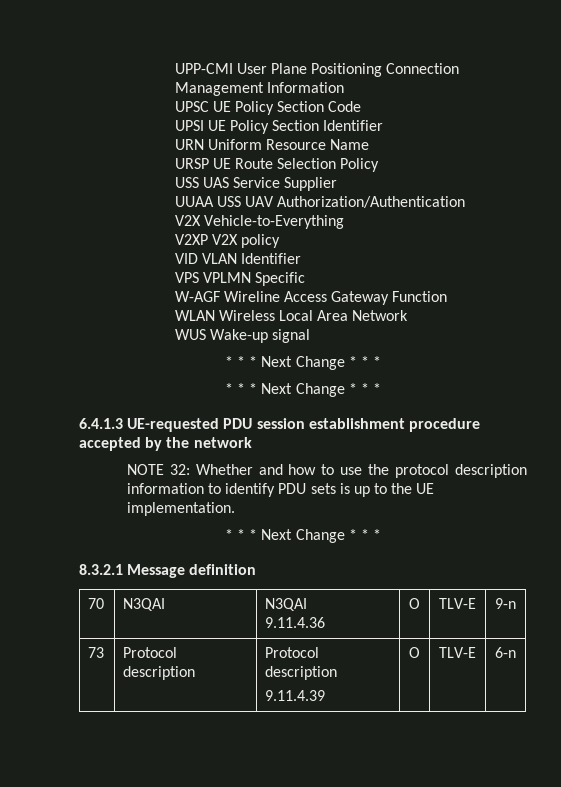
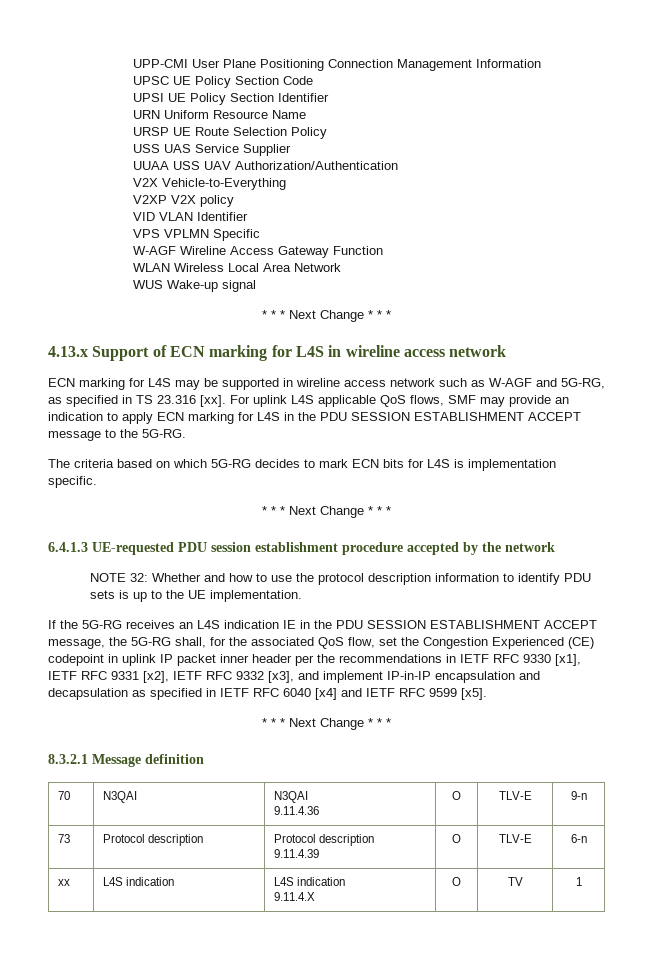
(382, 361) none -> [48,345,507,361] [48,378,605,390] [48,395,569,407] [48,412,581,424] [48,429,186,441] [48,459,556,471] [48,476,97,488] // 4.13.x Support of ECN marking for L4S in wireline access network // ECN marking for L4S may be supported in wireline access network such as W-AGF and 5G-RG, as specified in TS 23.316 [xx]. For uplink L4S applicable QoS flows, SMF may provide an indication to apply ECN marking for L4S in the PDU SESSION ESTABLISHMENT ACCEPT message to the 5G-RG. // The criteria based on which 5G-RG decides to mark ECN bits for L4S is implementation specific.
(235, 509) none -> [48,620,597,629] [48,637,594,649] [48,654,581,666] [48,671,540,683] [48,688,487,700] // If the 5G-RG receives an L4S indication IE in the PDU SESSION ESTABLISHMENT ACCEPT message, the 5G-RG shall, for the associated QoS flow, set the Congestion Experienced (CE) codepoint in uplink IP packet inner header per the recommendations in IETF RFC 9330 [x1], IETF RFC 9331 [x2], IETF RFC 9332 [x3], and implement IP-in-IP encapsulation and decapsulation as specified in IETF RFC 6040 [x4] and IETF RFC 9599 [x5].
(516, 652) none -> [57,879,70,886] [102,877,174,886] [273,877,345,886] [273,892,315,901] [452,877,461,886] [507,877,523,886] [575,877,582,886] // xx | L4S indication | L4S indication // 9.11.4.X | O | TV | 1

